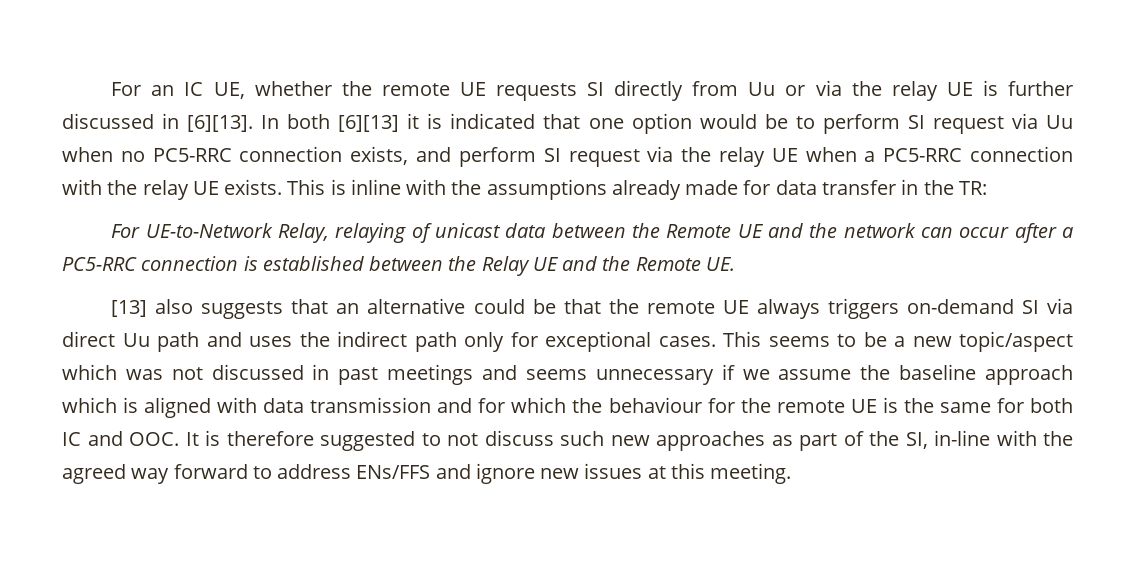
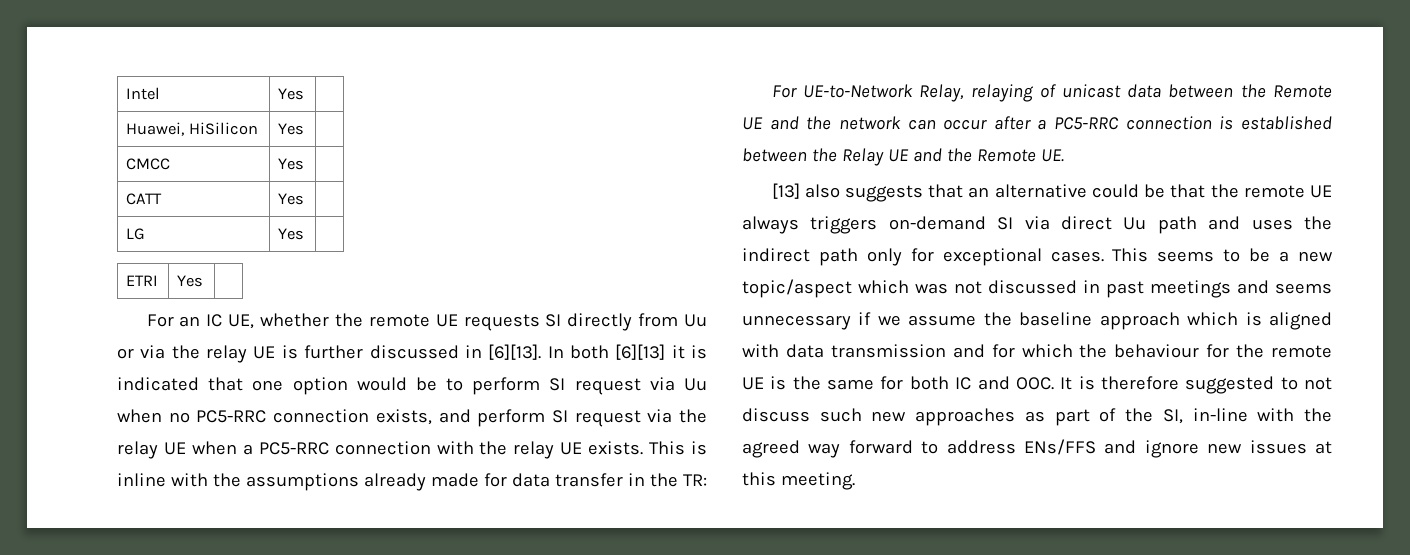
(111, 89) none -> [126,87,161,100] [278,88,305,100] [126,122,258,136] [278,123,305,135] [126,158,171,170] [278,158,305,170] [126,193,163,205] [278,193,305,205] [126,228,146,240] [278,228,305,240] [126,275,159,286] [177,275,204,287] Intel | Yes | // Huawei, HiSilicon | Yes | // CMCC | Yes | // CATT | Yes | // LG | Yes | // ETRI | Yes | //

